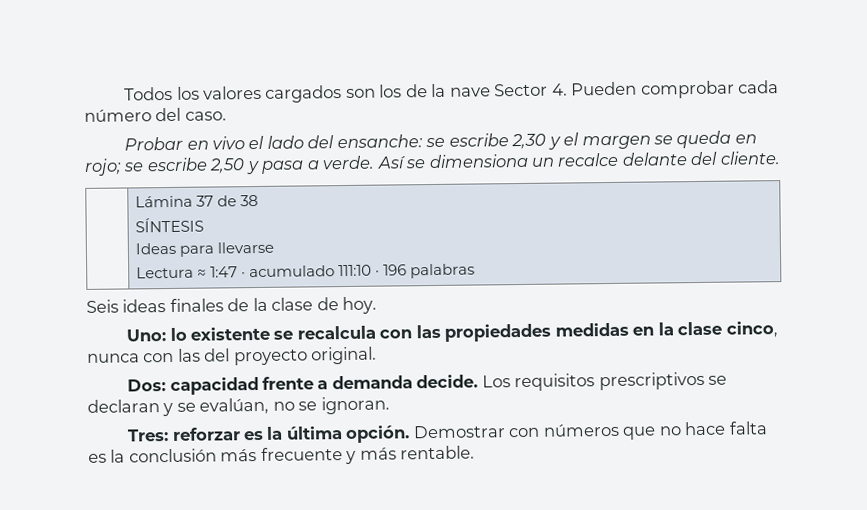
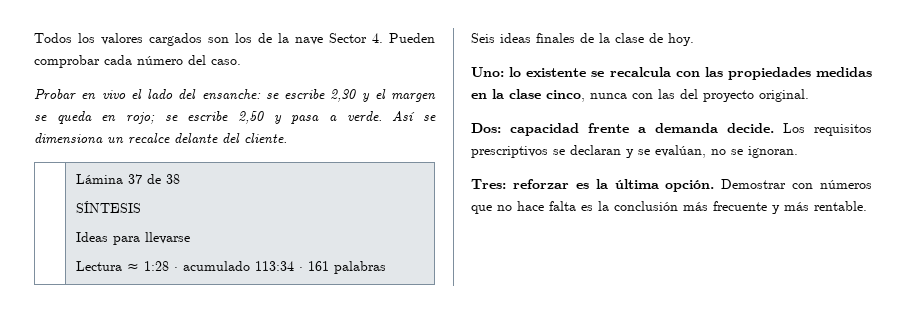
[209,266,238,278] 1:47 -> [143,261,169,271] 1:28
[338,264,408,277] 111:10 · 196 -> [254,261,329,271] 113:34 · 161

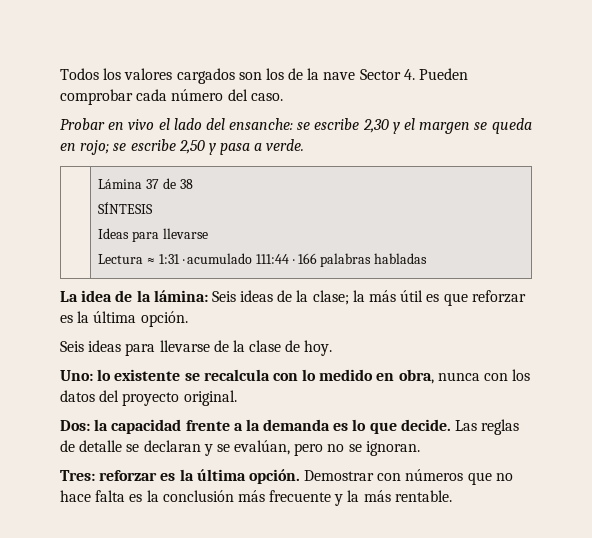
[392,111,437,121] [34,133,287,144] Así se dimensiona un recalce delante del cliente. -> (305, 145) none
[143,261,169,271] 1:28 -> [158,254,180,264] 1:31
[254,261,386,274] [471,33,575,43] 113:34 · 161 palabras // Seis ideas finales -> [256,253,428,267] [60,290,526,306] [60,311,188,327] [60,340,210,356] 111:44 · 166 palabras habladas // La idea de la lámina: Seis ideas de la clase; la más útil es que reforzar es la última opción. // Seis ideas para llevarse
[704,67,872,80] [471,89,675,102] las propiedades medidas en la clase cinco, nunca con las -> [302,369,531,384] [60,390,95,402] lo medido en obra, nunca con los datos
(501, 128) none -> [94,419,109,431] la
[655,123,872,136] [471,146,548,158] demanda decide. Los requisitos prescriptivos -> [245,419,520,435] [60,440,123,452] la demanda es lo que decide. Las reglas de detalle
(706, 151) none -> [294,443,324,456] pero
(780, 209) none -> [347,490,360,502] la

